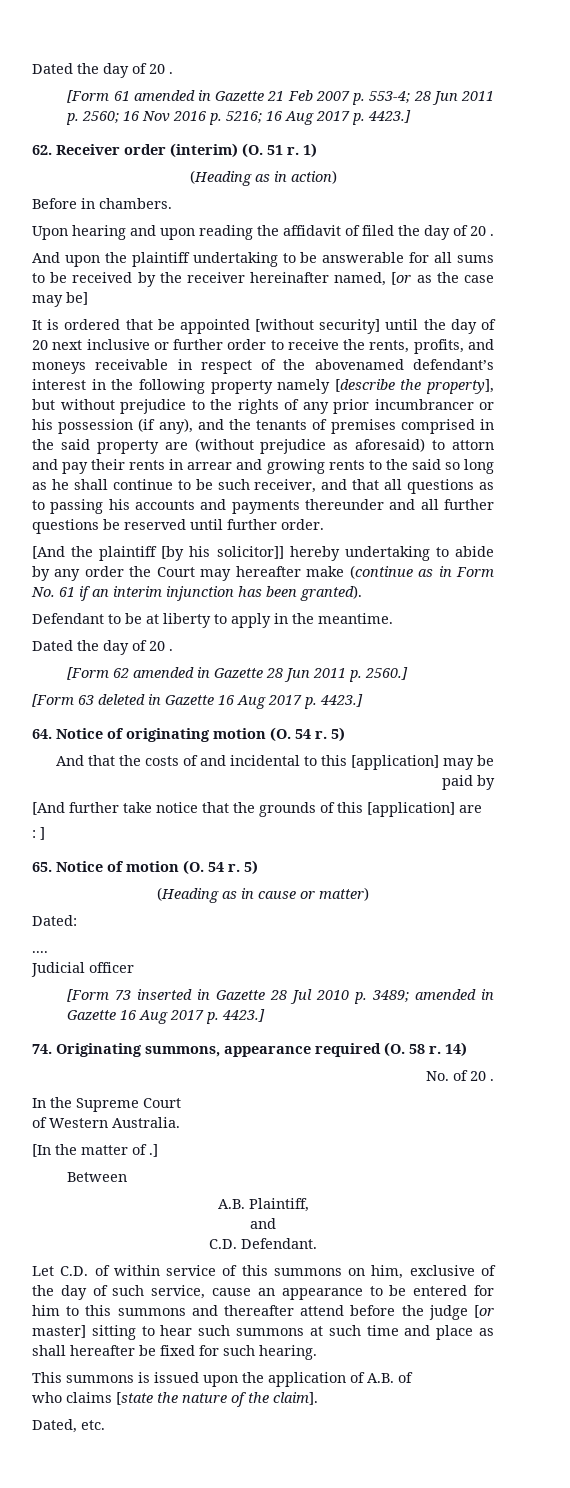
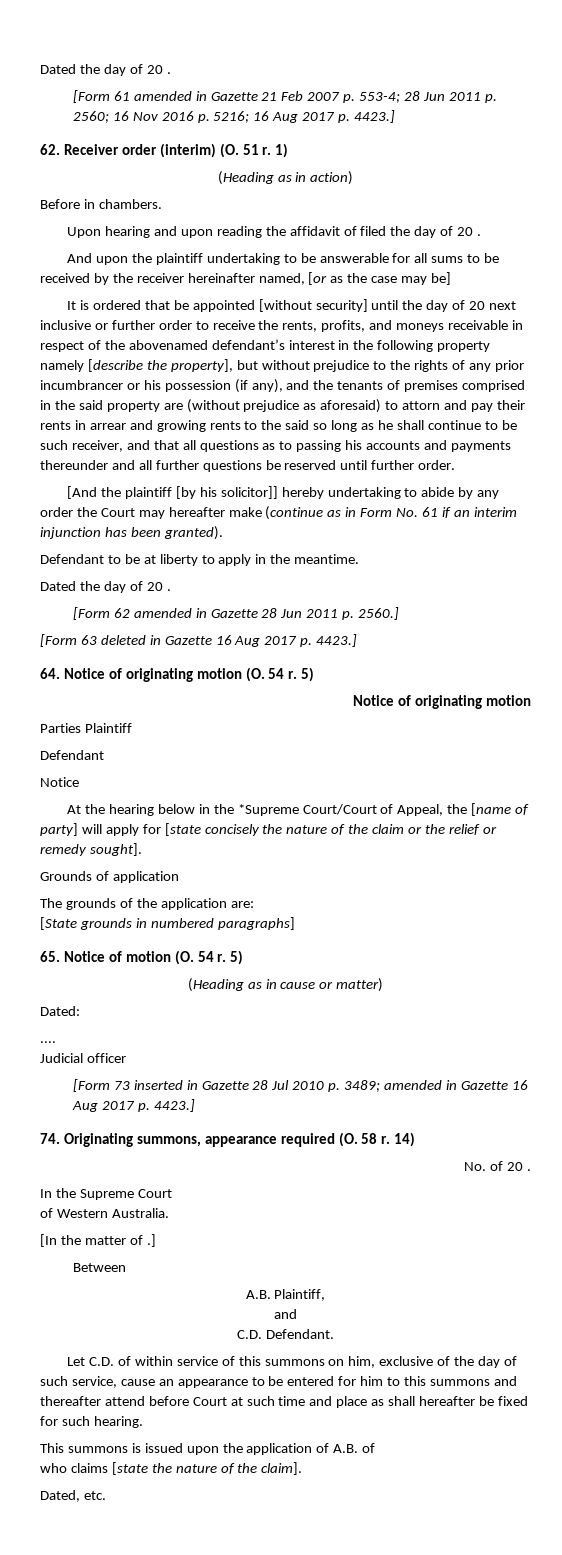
[56,755,494,770] [442,775,495,790] [32,802,482,817] [32,827,45,840] And that the costs of and incidental to this [application] may be paid by // [And further take notice that the grounds of this [application] are // : ] -> [353,695,531,709] [40,723,132,733] [40,750,104,760] [40,777,79,787] [67,803,530,816] [40,823,497,836] [40,843,142,856] [40,871,179,883] [40,898,254,910] [40,917,295,930] Notice of originating motion // Parties Plaintiff // Defendant // Notice // At the hearing below in the *Supreme Court/Court of Appeal, the [name of party] will apply for [state concisely the nature of the claim or the relief or remedy sought]. // Grounds of application // The grounds of the application are: // [State grounds in numbered paragraphs]
[401,1305,494,1320] [32,1325,305,1340] the judge [or master] sitting to hear such summons -> [192,1397,227,1406] Court

